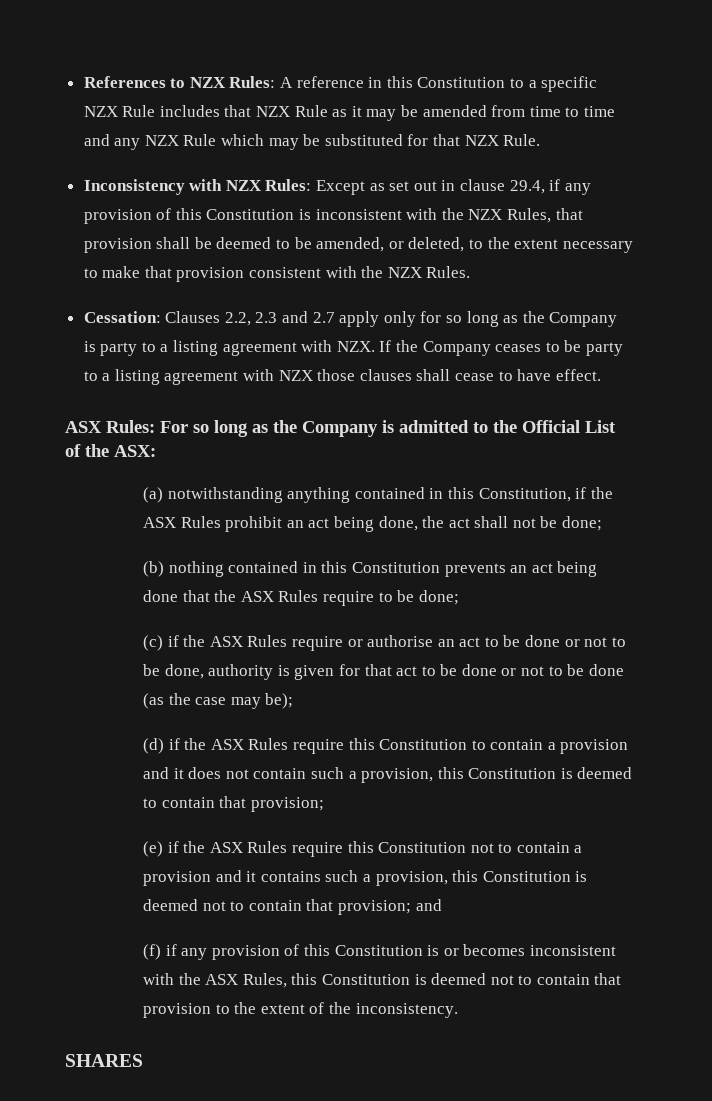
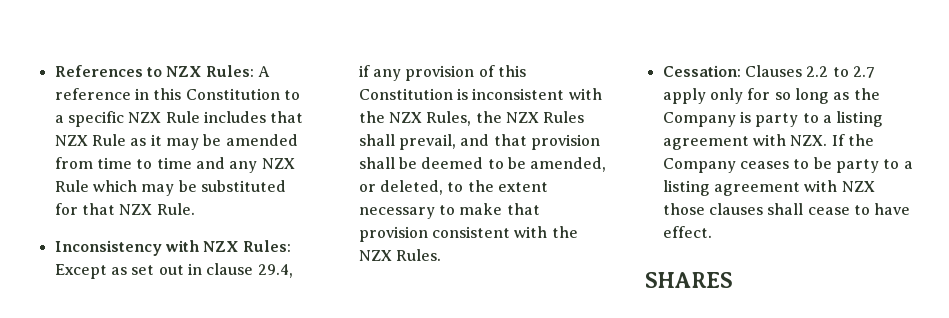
(552, 215) none -> [475,111,585,123] [358,134,490,150] the NZX Rules shall prevail, and
[224,311,309,326] 2.2, 2.3 and -> [806,66,849,77] 2.2 to
[65,420,616,437] [65,444,156,457] [142,487,613,503] [142,516,603,532] [142,561,598,577] [142,590,459,606] [142,635,626,651] [142,664,624,680] [142,693,294,709] [142,738,629,754] [142,767,633,783] [142,796,324,812] [142,841,583,857] [142,870,588,886] [142,899,442,915] [142,944,616,960] [142,973,622,988] [142,1002,458,1018] // ASX Rules: For so long as the Company is admitted to the Official List of the ASX: // (a) notwithstanding anything contained in this Constitution, if the ASX Rules prohibit an act being done, the act shall not be done; // (b) nothing contained in this Constitution prevents an act being done that the ASX Rules require to be done; // (c) if the ASX Rules require or authorise an act to be done or not to be done, authority is given for that act to be done or not to be done (as the case may be); // (d) if the ASX Rules require this Constitution to contain a provision and it does not contain such a provision, this Constitution is deemed to contain that provision; // (e) if the ASX Rules require this Constitution not to contain a provision and it contains such a provision, this Constitution is deemed not to contain that provision; and // (f) if any provision of this Constitution is or becomes inconsistent with the ASX Rules, this Constitution is deemed not to contain that provision to the extent of the inconsistency. -> (712, 232) none

